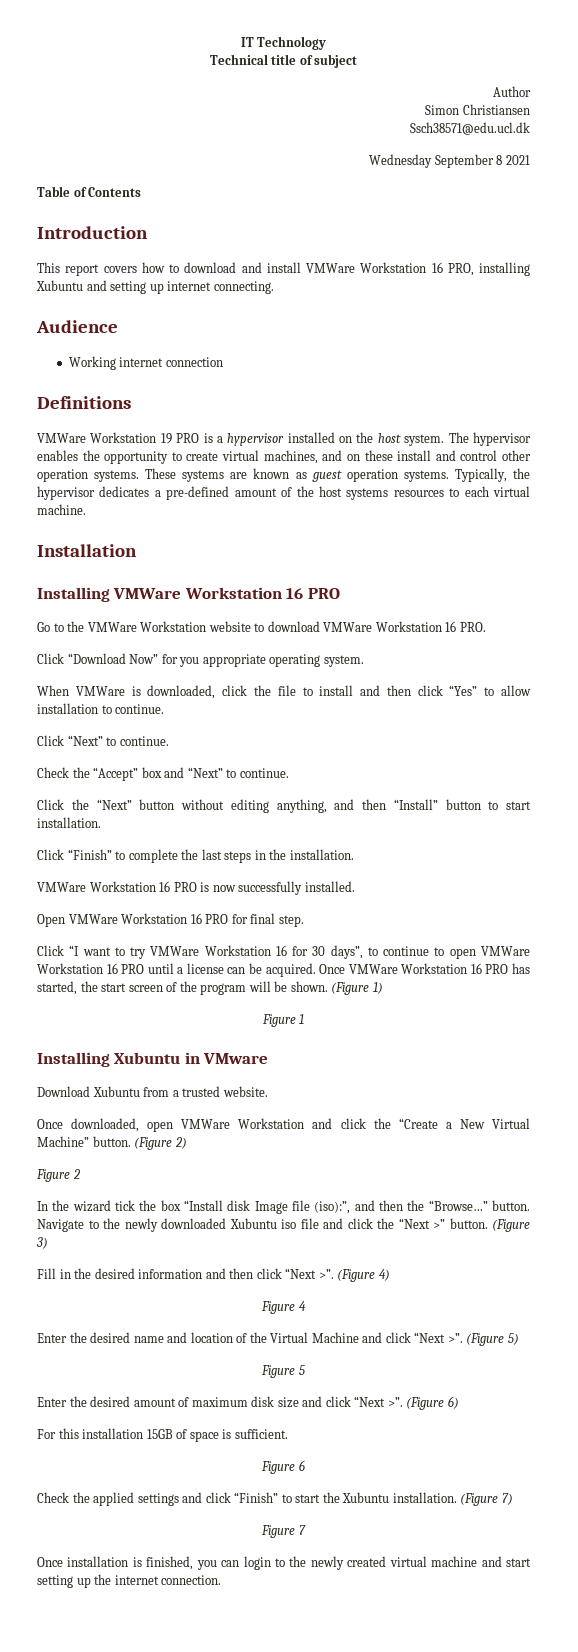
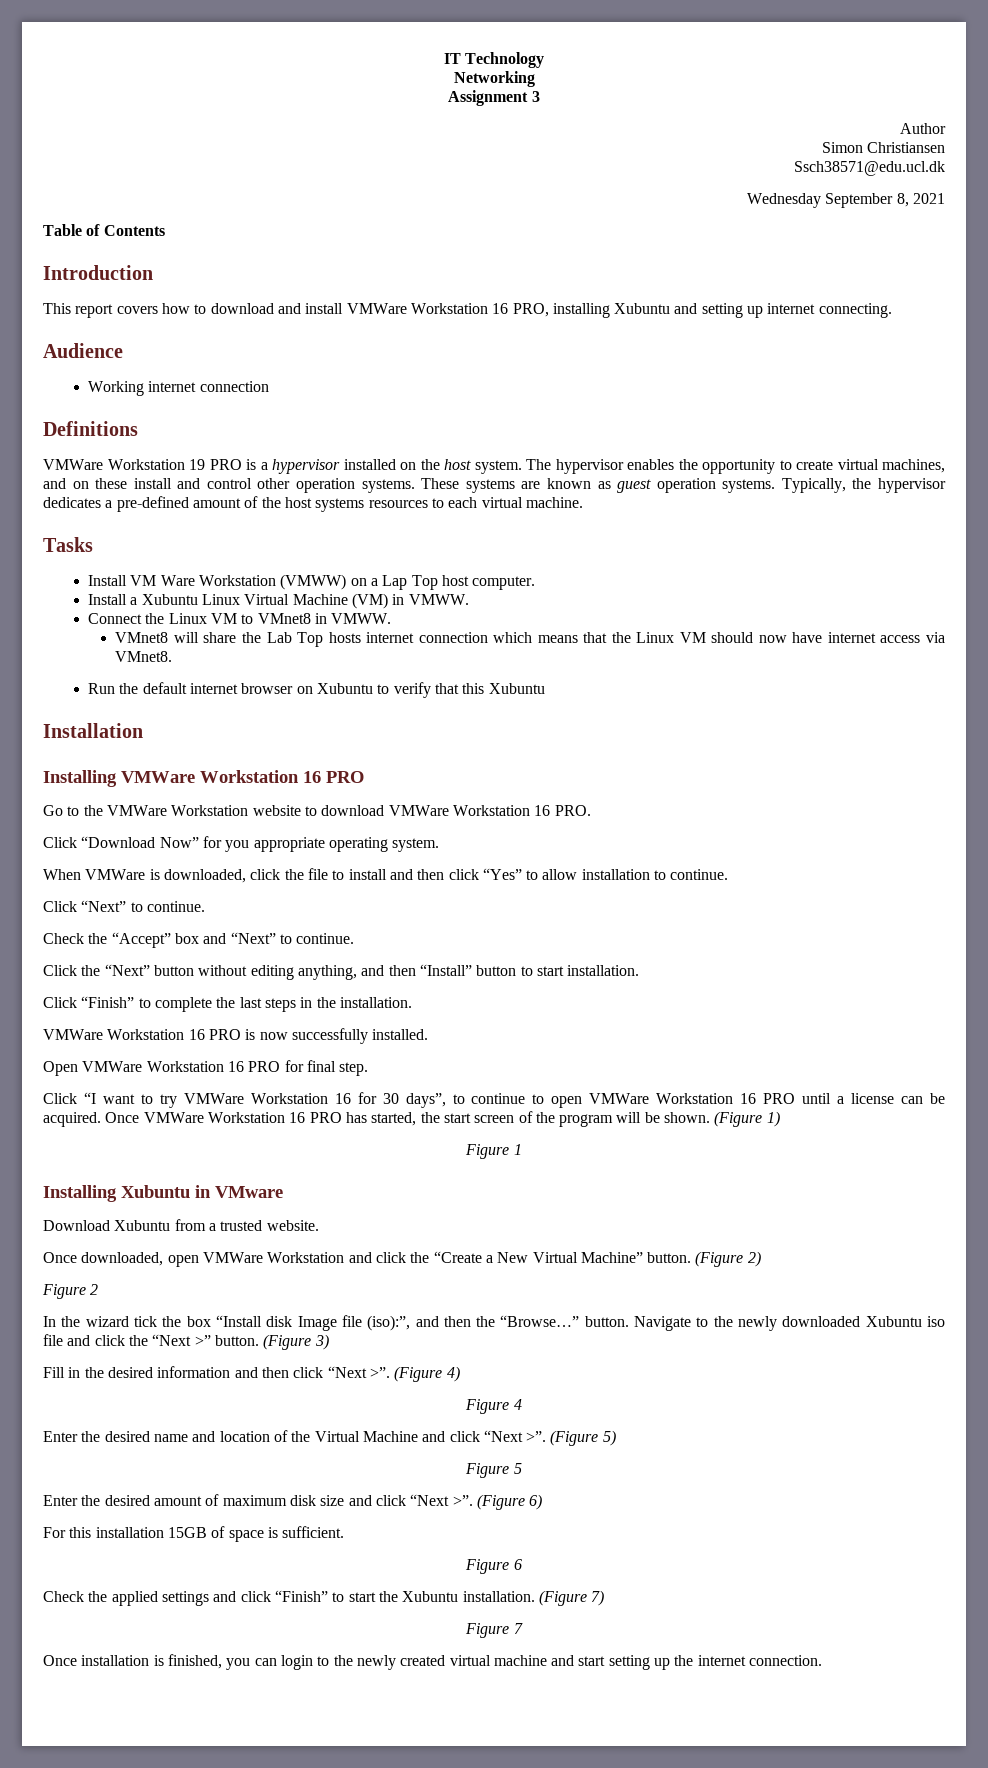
[209,54,358,68] Technical title of subject -> [453,71,535,87] [448,90,540,106] Networking // Assignment 3
[496,155,503,165] 8 -> [896,193,909,207] 8,
(86, 509) none -> [43,537,93,552] [87,574,536,590] [87,593,469,609] [87,613,392,624] [115,632,945,647] [115,651,173,662] [87,682,545,698] // Tasks // Install VM Ware Workstation (VMWW) on a Lap Top host computer. // Install a Xubuntu Linux Virtual Machine (VM) in VMWW. // Connect the Linux VM to VMnet8 in VMWW. // VMnet8 will share the Lab Top hosts internet connection which means that the Linux VM should now have internet access via VMnet8. // Run the default internet browser on Xubuntu to verify that this Xubuntu

